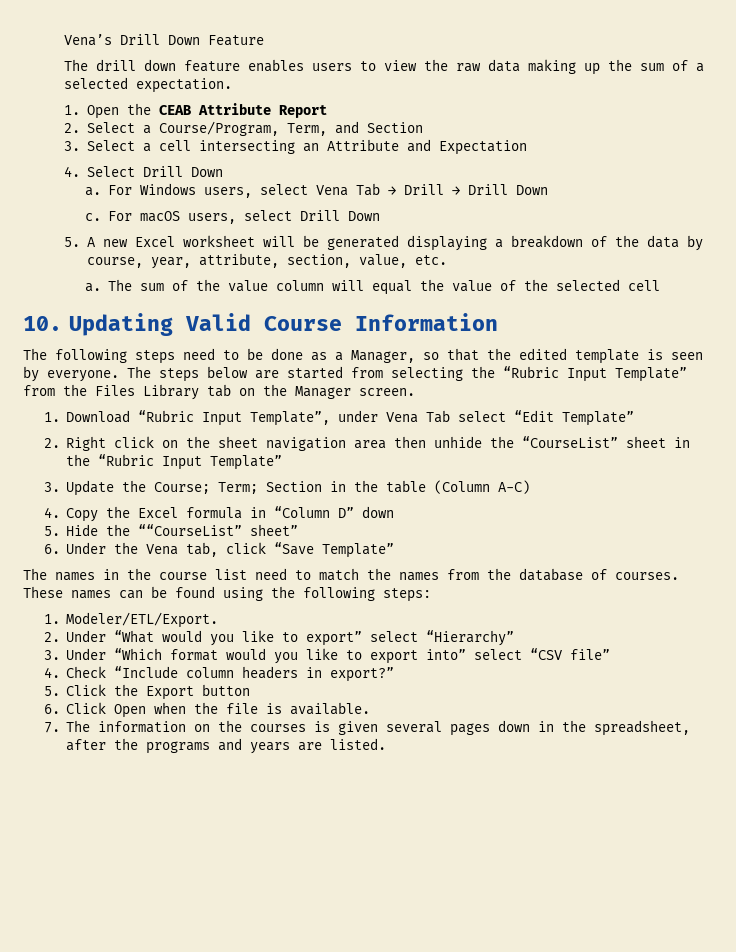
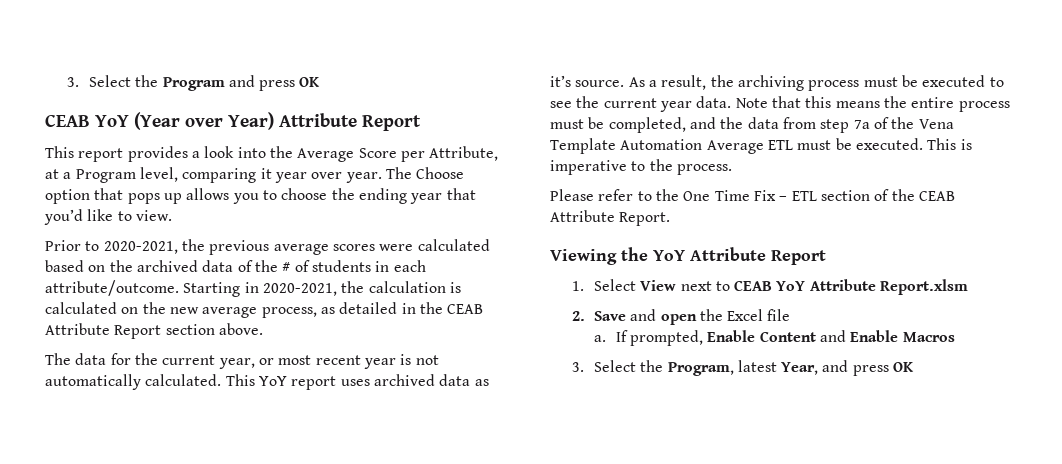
[64,34,265,46] [64,59,705,75] [64,77,233,93] [64,103,327,119] [64,121,423,136] [64,139,527,155] [64,166,223,177] [84,183,548,198] [84,210,380,224] [64,235,703,251] [86,253,447,269] [84,279,660,295] [23,313,498,336] [23,348,703,364] [23,366,687,382] [23,384,415,400] [43,410,635,426] [43,436,691,451] [66,454,283,470] [43,480,531,496] [43,506,395,522] [43,524,299,536] [43,542,395,558] [23,568,679,581] [23,586,431,602] [43,612,219,628] [43,630,515,646] [43,648,611,664] [43,666,395,682] [43,684,251,700] [43,702,371,718] [43,720,691,736] [66,738,387,754] Vena’s Drill Down Feature // The drill down feature enables users to view the raw data making up the sum of a selected expectation. // 1. Open the CEAB Attribute Report // 2. Select a Course/Program, Term, and Section // 3. Select a cell intersecting an Attribute and Expectation // 4. Select Drill Down // a. For Windows users, select Vena Tab → Drill → Drill Down // c. For macOS users, select Drill Down // 5. A new Excel worksheet will be generated displaying a breakdown of the data by course, year, attribute, section, value, etc. // a. The sum of the value column will equal the value of the selected cell // 10. Updating Valid Course Information // The following steps need to be done as a Manager, so that the edited template is seen by everyone. The steps below are started from selecting the “Rubric Input Template” from the Files Library tab on the Manager screen. // 1. Download “Rubric Input Template”, under Vena Tab select “Edit Template” // 2. Right click on the sheet navigation area then unhide the “CourseList” sheet in the “Rubric Input Template” // 3. Update the Course; Term; Section in the table (Column A-C) // 4. Copy the Excel formula in “Column D” down // 5. Hide the ““CourseList” sheet” // 6. Under the Vena tab, click “Save Template” // The names in the course list need to match the names from the database of courses. These names can be found using the following steps: // 1. Modeler/ETL/Export. // 2. Under “What would you like to export” select “Hierarchy” // 3. Under “Which format would you like to export into” select “CSV file” // 4. Check “Include column headers in export?” // 5. Click the Export button // 6. Click Open when the file is available. // 7. The information on the courses is given several pages down in the spreadsheet, after the programs and years are listed. -> [66,75,321,91] [45,112,421,131] [45,146,499,162] [45,167,465,183] [45,188,476,204] [44,209,172,225] [45,239,490,255] [45,260,426,272] [45,280,461,297] [45,302,484,318] [45,323,263,339] [45,353,439,369] [45,374,489,390] [550,75,1004,91] [550,96,1010,112] [550,117,954,133] [550,138,972,154] [550,159,732,175] [550,189,955,201] [550,210,671,226] [550,247,826,265] [571,279,969,295] [571,309,791,325] [593,330,955,346] [571,360,915,376] 3. Select the Program and press OK // CEAB YoY (Year over Year) Attribute Report // This report provides a look into the Average Score per Attribute, at a Program level, comparing it year over year. The Choose option that pops up allows you to choose the ending year that you’d like to view. // Prior to 2020-2021, the previous average scores were calculated based on the archived data of the # of students in each attribute/outcome. Starting in 2020-2021, the calculation is calculated on the new average process, as detailed in the CEAB Attribute Report section above. // The data for the current year, or most recent year is not automatically calculated. This YoY report uses archived data as it’s source. As a result, the archiving process must be executed to see the current year data. Note that this means the entire process must be completed, and the data from step 7a of the Vena Template Automation Average ETL must be executed. This is imperative to the process. // Please refer to the One Time Fix – ETL section of the CEAB Attribute Report. // Viewing the YoY Attribute Report // 1. Select View next to CEAB YoY Attribute Report.xlsm // 2. Save and open the Excel file // a. If prompted, Enable Content and Enable Macros // 3. Select the Program, latest Year, and press OK

